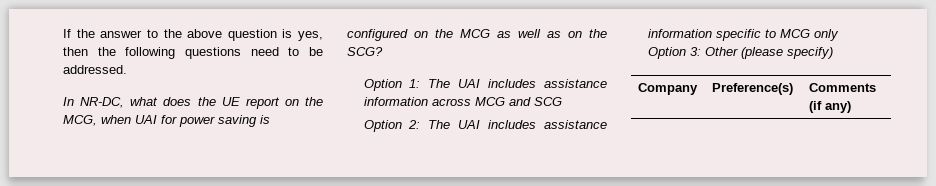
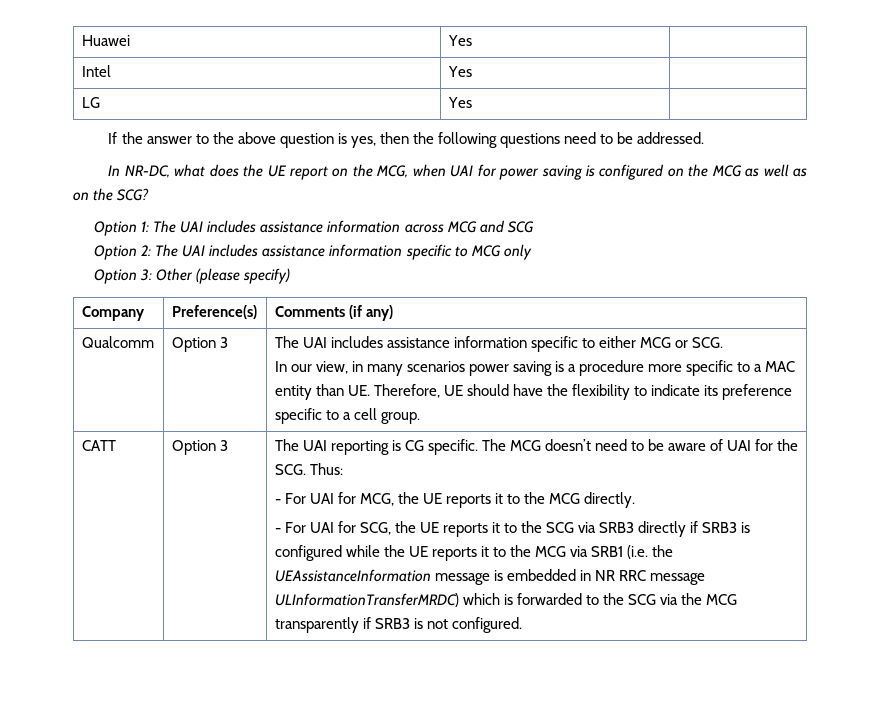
(63, 33) none -> [81,35,130,46] [447,35,472,46] [81,65,111,77] [447,66,472,77] [81,97,100,108] [447,97,472,108] Huawei | Yes | // Intel | Yes | // LG | Yes | //
(852, 107) none -> [81,336,154,348] [171,337,228,352] [274,336,724,352] [274,360,796,376] [274,384,793,400] [274,408,420,424] [81,440,116,451] [171,440,228,455] [274,439,799,455] [274,463,343,475] [274,492,636,508] [274,521,751,537] [274,545,674,561] [274,569,705,585] [274,593,737,607] [274,617,522,633] // Qualcomm | Option 3 | The UAI includes assistance information specific to either MCG or SCG. // In our view, in many scenarios power saving is a procedure more specific to a MAC entity than UE. Therefore, UE should have the flexibility to indicate its preference specific to a cell group. // CATT | Option 3 | The UAI reporting is CG specific. The MCG doesn’t need to be aware of UAI for the SCG. Thus: // - For UAI for MCG, the UE reports it to the MCG directly. // - For UAI for SCG, the UE reports it to the SCG via SRB3 directly if SRB3 is configured while the UE reports it to the MCG via SRB1 (i.e. the UEAssistanceInformation message is embedded in NR RRC message ULInformationTransferMRDC) which is forwarded to the SCG via the MCG transparently if SRB3 is not configured.

